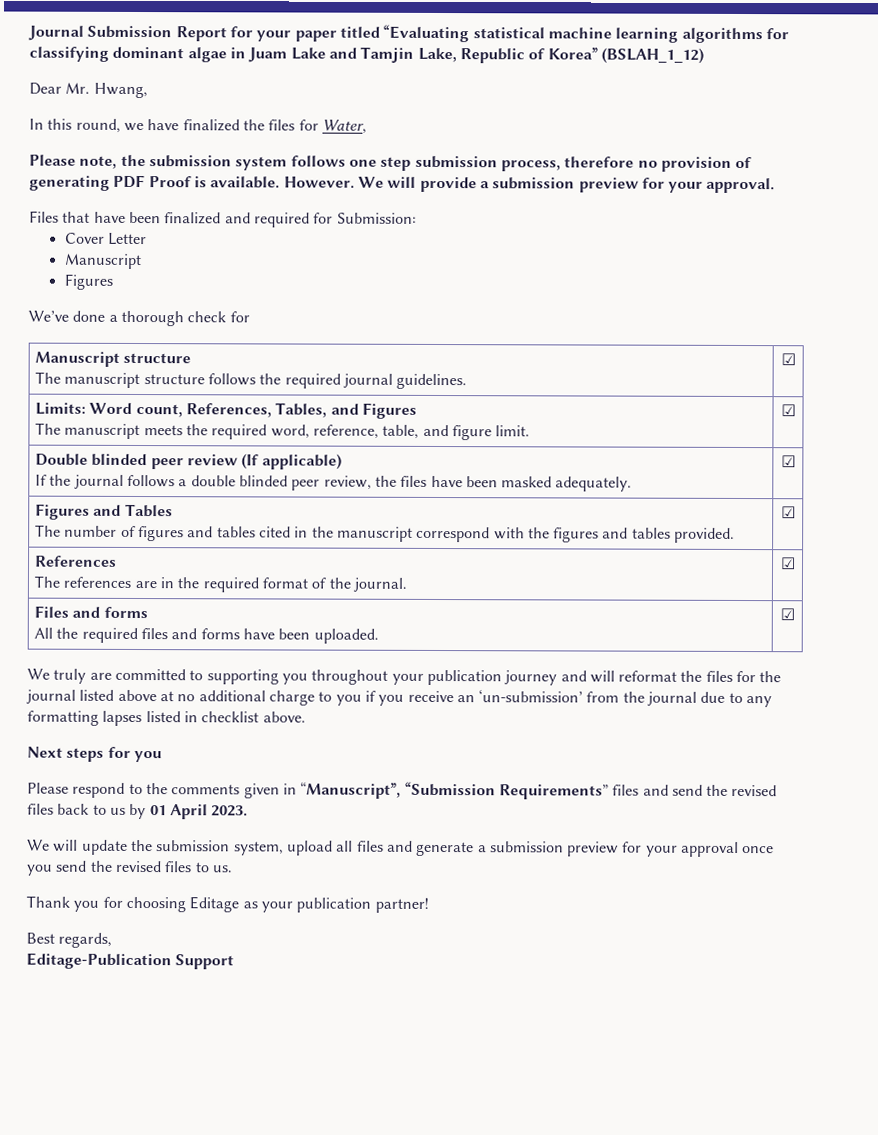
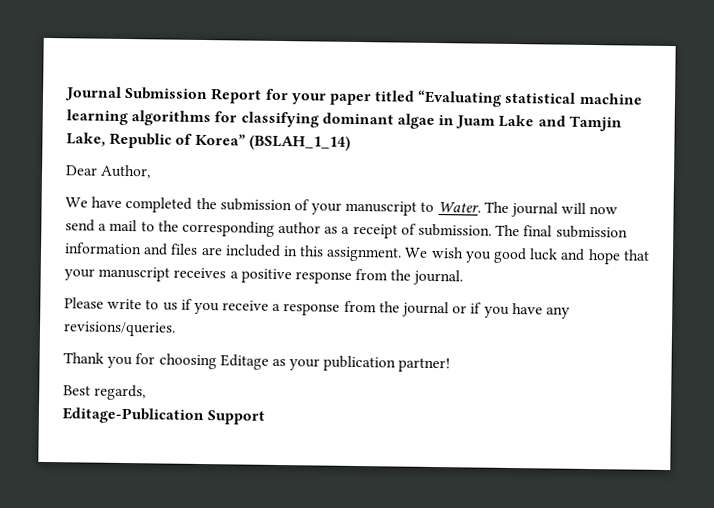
[600,47,704,64] (BSLAH_1_12) -> [248,134,351,151] (BSLAH_1_14)
[65,82,148,99] [29,118,367,134] [29,154,753,172] [29,174,776,194] [29,210,417,228] [64,232,148,246] [63,253,142,270] [63,273,113,290] [28,310,250,327] [35,351,192,367] [35,371,468,390] [780,353,796,366] [35,402,417,419] [35,422,531,441] [780,404,796,417] [35,453,342,470] [35,474,633,492] [780,455,796,468] [35,503,173,520] [35,524,736,543] [780,506,796,519] [35,555,118,567] [34,575,407,593] [779,557,796,570] [34,605,148,619] [34,627,379,644] [779,608,795,621] [27,668,782,686] [26,689,362,706] Mr. Hwang, // In this round, we have finalized the files for Water, // Please note, the submission system follows one step submission process, therefore no provision of generating PDF Proof is available. However. We will provide a submission preview for your approval. // Files that have been finalized and required for Submission: // Cover Letter // Manuscript // Figures // We’ve done a thorough check for // Manuscript structure // The manuscript structure follows the required journal guidelines. | ☑ // Limits: Word count, References, Tables, and Figures // The manuscript meets the required word, reference, table, and figure limit. | ☑ // Double blinded peer review (If applicable) // If the journal follows a double blinded peer review, the files have been masked adequately. | ☑ // Figures and Tables // The number of figures and tables cited in the manuscript correspond with the figures and tables provided. | ☑ // References // The references are in the required format of the journal. | ☑ // Files and forms // All the required files and forms have been uploaded. | ☑ // We truly are committed to supporting you throughout your publication journey and will reformat the files for the journal listed above at no additional charge to you -> [100,164,152,179] [65,196,619,218] [65,219,628,239] [64,242,650,265] [64,266,464,286] [64,297,178,311] Author, // We have completed the submission of your manuscript to Water. The journal will now send a mail to the corresponding author as a receipt of submission. The final submission information and files are included in this assignment. We wish you good luck and hope that your manuscript receives a positive response from the journal. // Please write to us
[456,689,584,703] an ‘un-submission’ -> [272,303,341,316] a response
[700,691,773,708] [27,710,306,727] [27,746,162,763] [27,781,778,800] [27,803,249,820] [27,839,775,857] [26,860,233,876] due to any formatting lapses listed in checklist above. // Next steps for you // Please respond to the comments given in “Manuscript”, “Submission Requirements” files and send the revised files back to us by 01 April 2023. // We will update the submission system, upload all files and generate a submission preview for your approval once you send the revised files to us. -> [452,302,570,319] [63,321,176,337] or if you have any revisions/queries.

